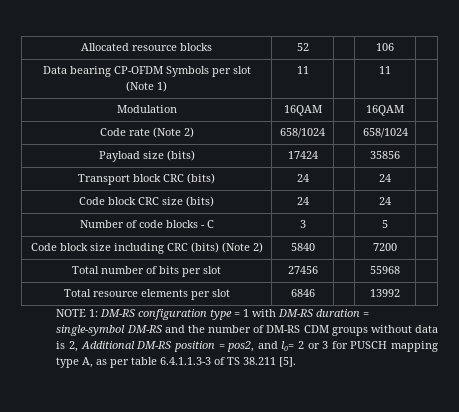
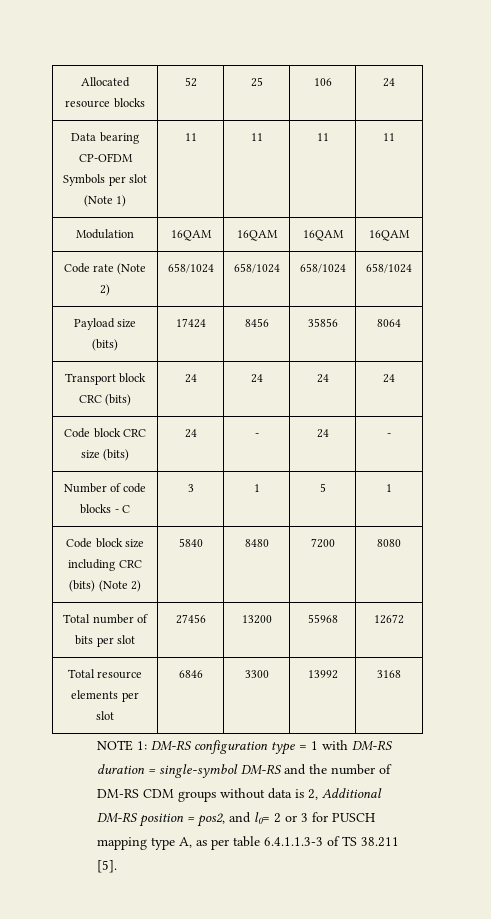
(309, 47) none -> [250,77,263,87] 25
(394, 47) none -> [383,78,395,87] 24
[379,66,391,74] | 11 | -> [250,133,263,141] [316,133,329,141] [383,133,395,141] 11 | 11 | 11
[366,105,404,116] | 16QAM | -> [236,230,278,241] [302,230,344,241] [369,230,410,241] 16QAM | 16QAM | 16QAM
[362,128,408,138] | 658/1024 | -> [233,263,280,273] [299,263,346,273] [366,263,412,273] 658/1024 | 658/1024 | 658/1024
(318, 155) none -> [244,318,269,327] 8456
(400, 155) none -> [377,319,401,327] 8064
[379,174,391,182] | 24 | -> [250,374,263,383] [316,374,329,383] [383,374,395,383] 24 | 24 | 24
[379,197,391,205] | 24 | -> [254,433,259,437] [316,429,329,438] [387,433,391,437] - | 24 | -
(306, 224) none -> [253,484,260,492] 1
(388, 224) none -> [386,484,392,492] 1
(315, 247) none -> [244,539,269,547] 8480
(397, 247) none -> [377,539,401,547] 8080
(318, 270) none -> [241,615,272,624] 13200
(400, 270) none -> [374,614,404,624] 12672
(315, 293) none -> [244,670,269,678] 3300
(400, 293) none -> [377,670,401,678] 3168

